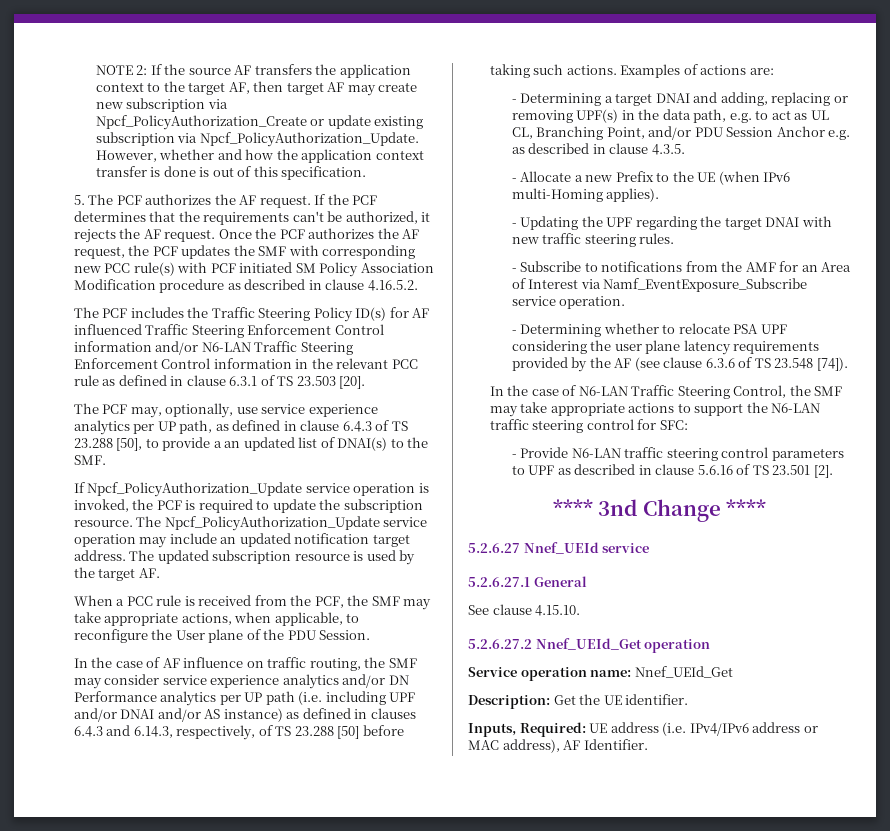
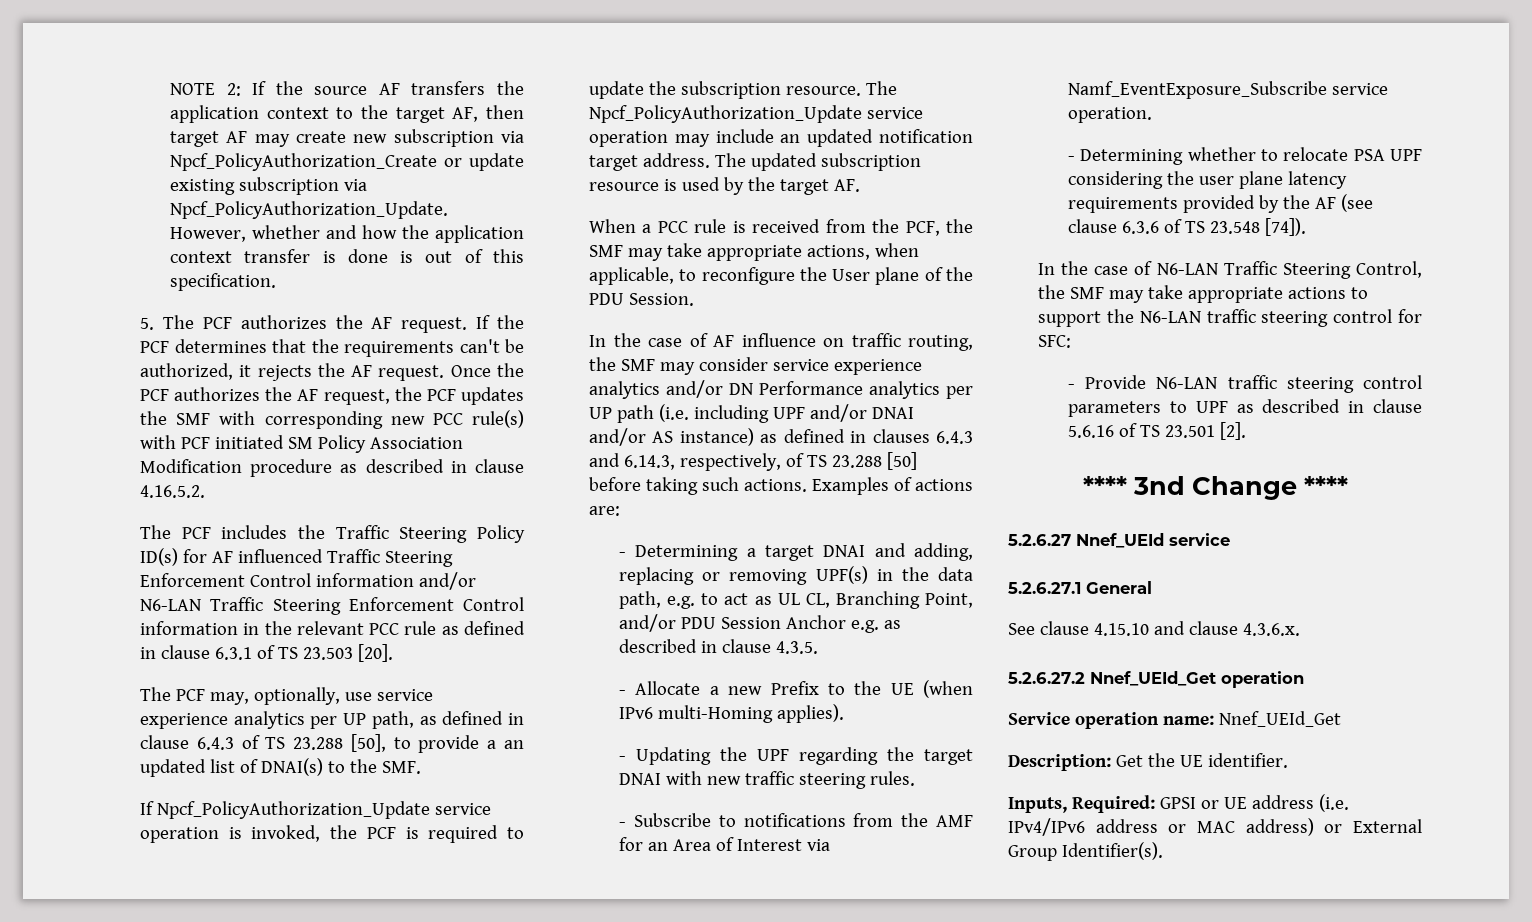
[535,605,581,616] 4.15.10. -> [1093,621,1300,636] 4.15.10 and clause 4.3.6.x.
(586, 729) none -> [1159,797,1219,809] GPSI or
[502,739,648,753] address), AF Identifier. -> [1245,818,1422,836] [1008,842,1163,861] address) or External Group Identifier(s).

